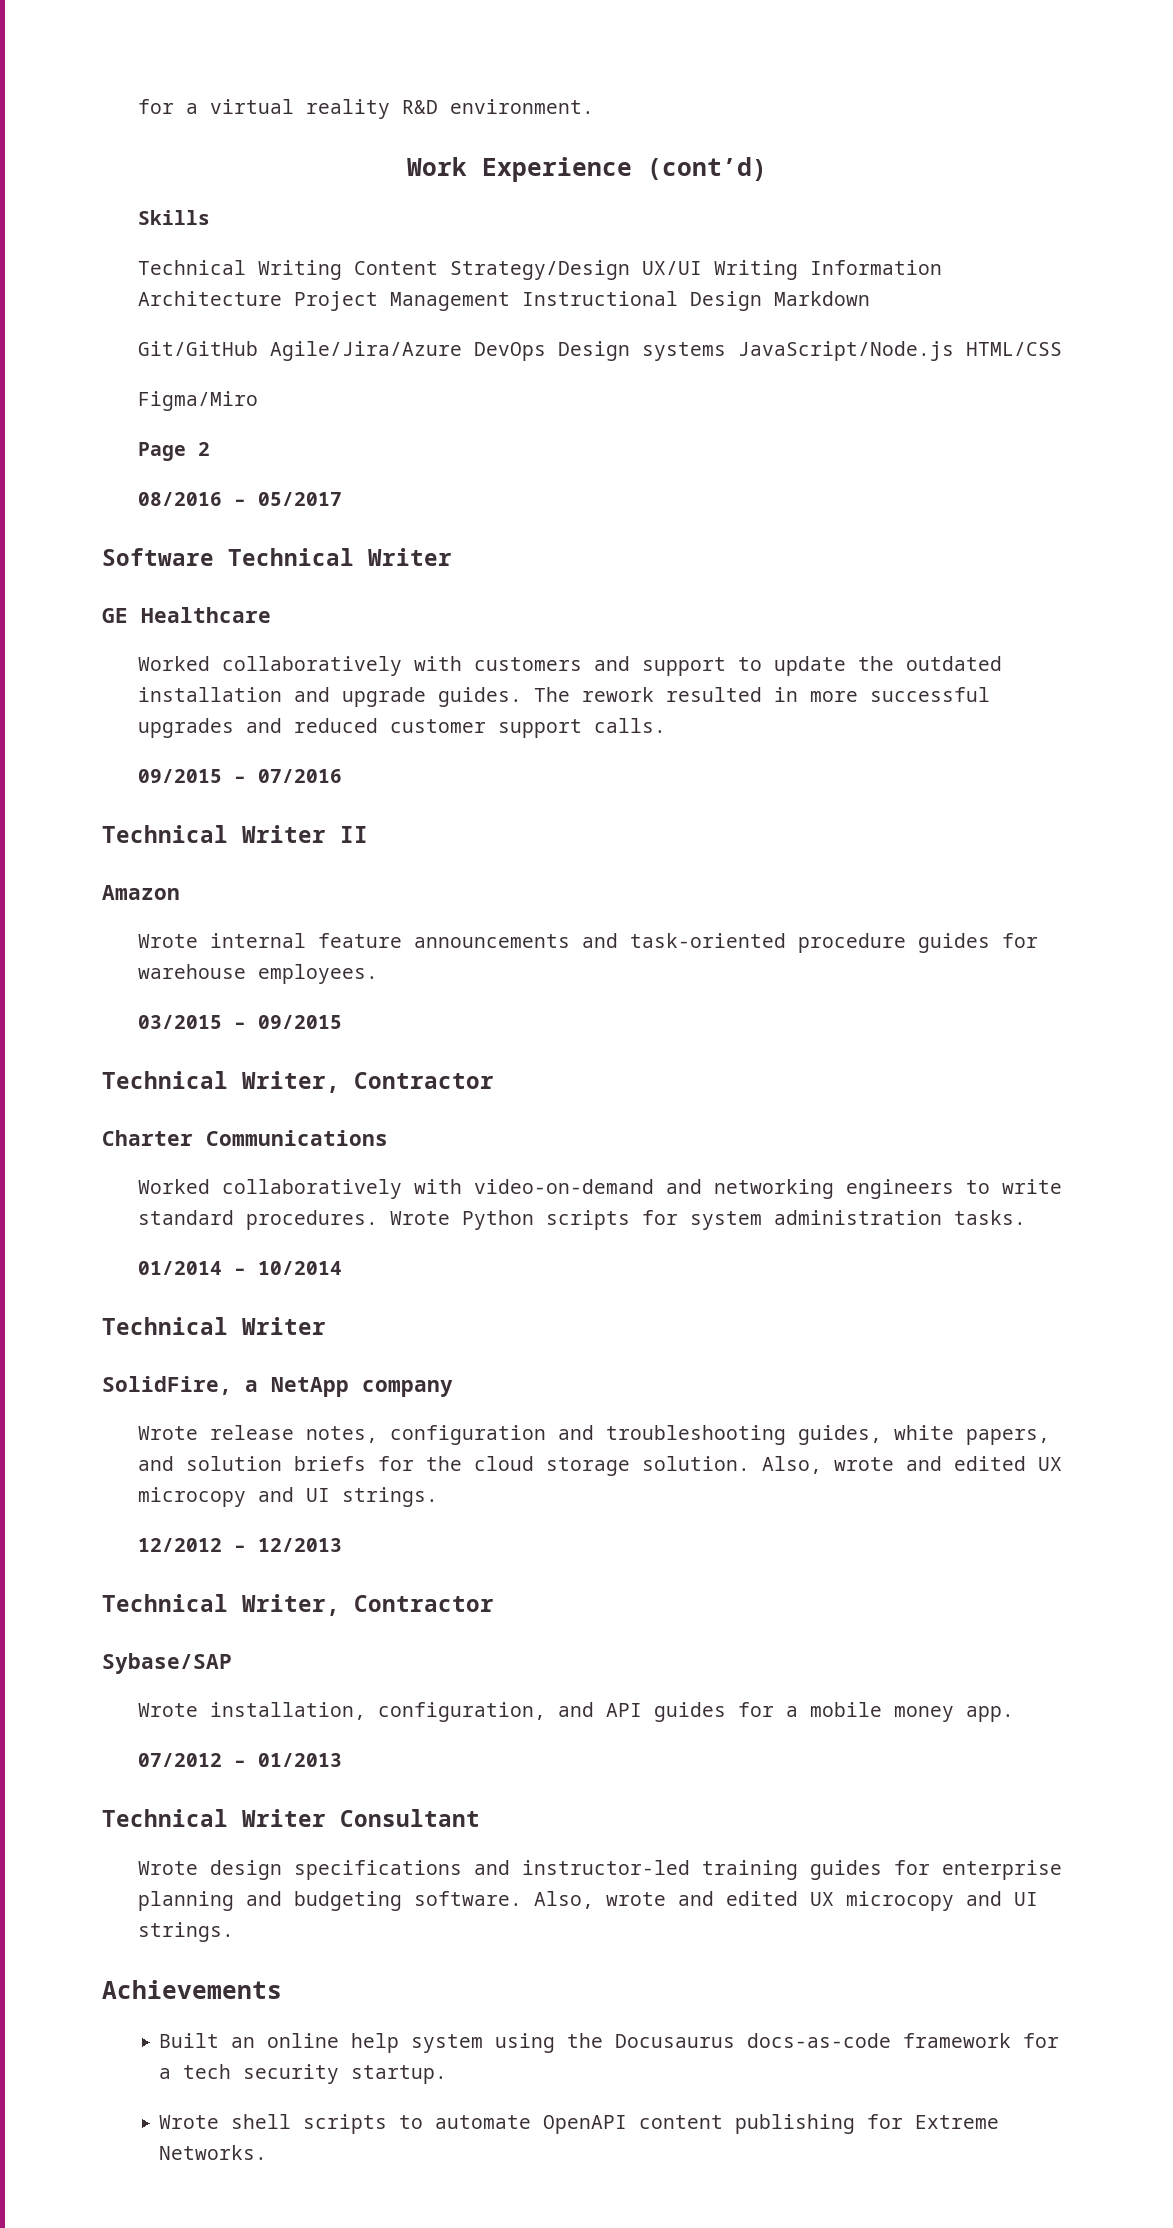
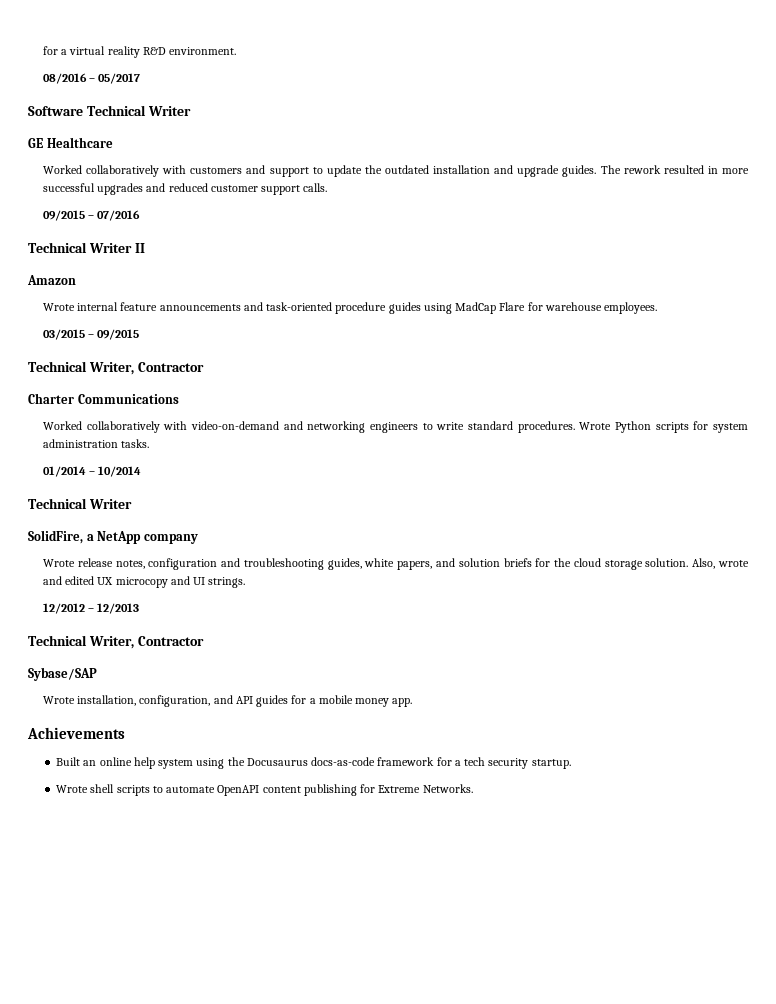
[406,157,767,182] [137,210,210,225] [137,260,942,280] [137,291,870,311] [137,341,1062,361] [137,391,258,411] [137,442,210,461] // Work Experience (cont’d) // Skills // Technical Writing Content Strategy/Design UX/UI Writing Information Architecture Project Management Instructional Design Markdown // Git/GitHub Agile/Jira/Azure DevOps Design systems JavaScript/Node.js HTML/CSS // Figma/Miro // Page 2 -> (237, 51) none
(990, 943) none -> [423,302,526,314] using MadCap Flare
[137,1753,342,1767] [102,1809,480,1827] [137,1860,1062,1880] [137,1891,1038,1911] [137,1922,234,1942] // 07/2012 – 01/2013 // Technical Writer Consultant // Wrote design specifications and instructor-led training guides for enterprise planning and budgeting software. Also, wrote and edited UX microcopy and UI strings. -> (413, 702) none

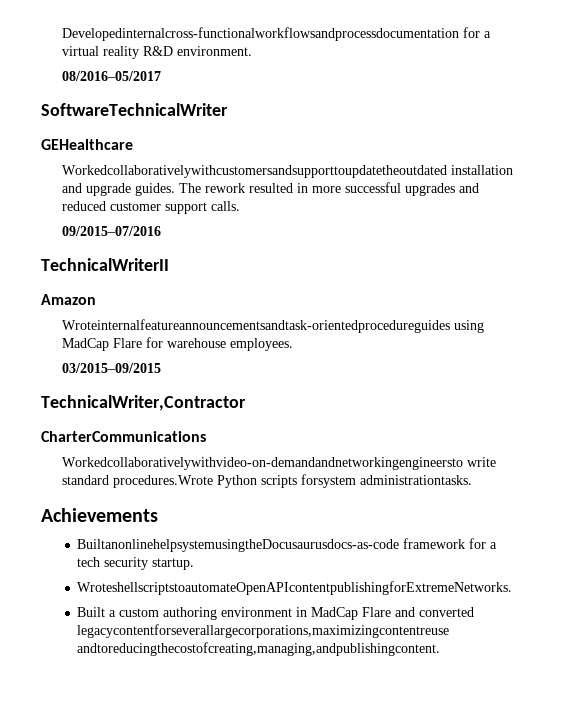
(42, 50) none -> [62,27,460,41] Developedinternalcross-functionalworkflowsandprocessdocumentation
[42,73,141,84] [28,105,191,116] [28,137,113,148] [42,165,429,177] 08/2016 – 05/2017 // Software Technical Writer // GE Healthcare // Worked collaboratively with customers and support to update the outdated -> [62,71,162,81] [41,103,228,116] [41,139,133,150] [62,165,448,178] 08/2016–05/2017 // SoftwareTechnicalWriter // GEHealthcare // Workedcollaborativelywithcustomersandsupporttoupdatetheoutdated
[42,210,141,221] [28,242,145,253] [27,275,76,285] [42,302,421,314] 09/2015 – 07/2016 // Technical Writer II // Amazon // Wrote internal feature announcements and task-oriented procedure guides -> [62,226,162,236] [41,258,169,271] [41,294,96,305] [62,319,451,333] 09/2015–07/2016 // TechnicalWriterII // Amazon // Wroteinternalfeatureannouncementsandtask-orientedprocedureguides
[42,329,140,340] [28,361,204,375] [28,393,179,404] [42,421,748,433] [42,439,150,448] [42,466,142,477] [28,498,132,509] [28,530,198,544] [42,558,749,570] [42,576,246,588] [42,603,140,614] [28,635,204,649] [28,667,97,681] [42,695,413,707] [27,727,125,739] [56,757,376,769] 03/2015 – 09/2015 // Technical Writer, Contractor // Charter Communications // Worked collaboratively with video-on-demand and networking engineers to write standard procedures. Wrote Python scripts for system administration tasks. // 01/2014 – 10/2014 // Technical Writer // SolidFire, a NetApp company // Wrote release notes, configuration and troubleshooting guides, white papers, and solution briefs for the cloud storage solution. Also, wrote and edited UX microcopy and UI strings. // 12/2012 – 12/2013 // Technical Writer, Contractor // Sybase/SAP // Wrote installation, configuration, and API guides for a mobile money app. // Achievements // Built an online help system using the Docusaurus docs-as-code -> [62,363,162,373] [41,395,246,411] [41,431,206,442] [62,457,497,470] [62,474,473,488] [41,508,158,522] [77,539,400,552] 03/2015–09/2015 // TechnicalWriter,Contractor // CharterCommunications // Workedcollaborativelywithvideo-on-demandandnetworkingengineersto write standard procedures.Wrote Python scripts forsystem administrationtasks. // Achievements // BuiltanonlinehelpsystemusingtheDocusaurusdocs-as-code
[56,784,473,796] Wrote shell scripts to automate OpenAPI content publishing for Extreme Networks. -> [77,581,513,595] [77,607,475,620] [77,624,450,638] [77,642,441,656] WroteshellscriptstoautomateOpenAPIcontentpublishingforExtremeNetworks. // Built a custom authoring environment in MadCap Flare and converted legacycontentforseverallargecorporations,maximizingcontentreuse andtoreducingthecostofcreating,managing,andpublishingcontent.

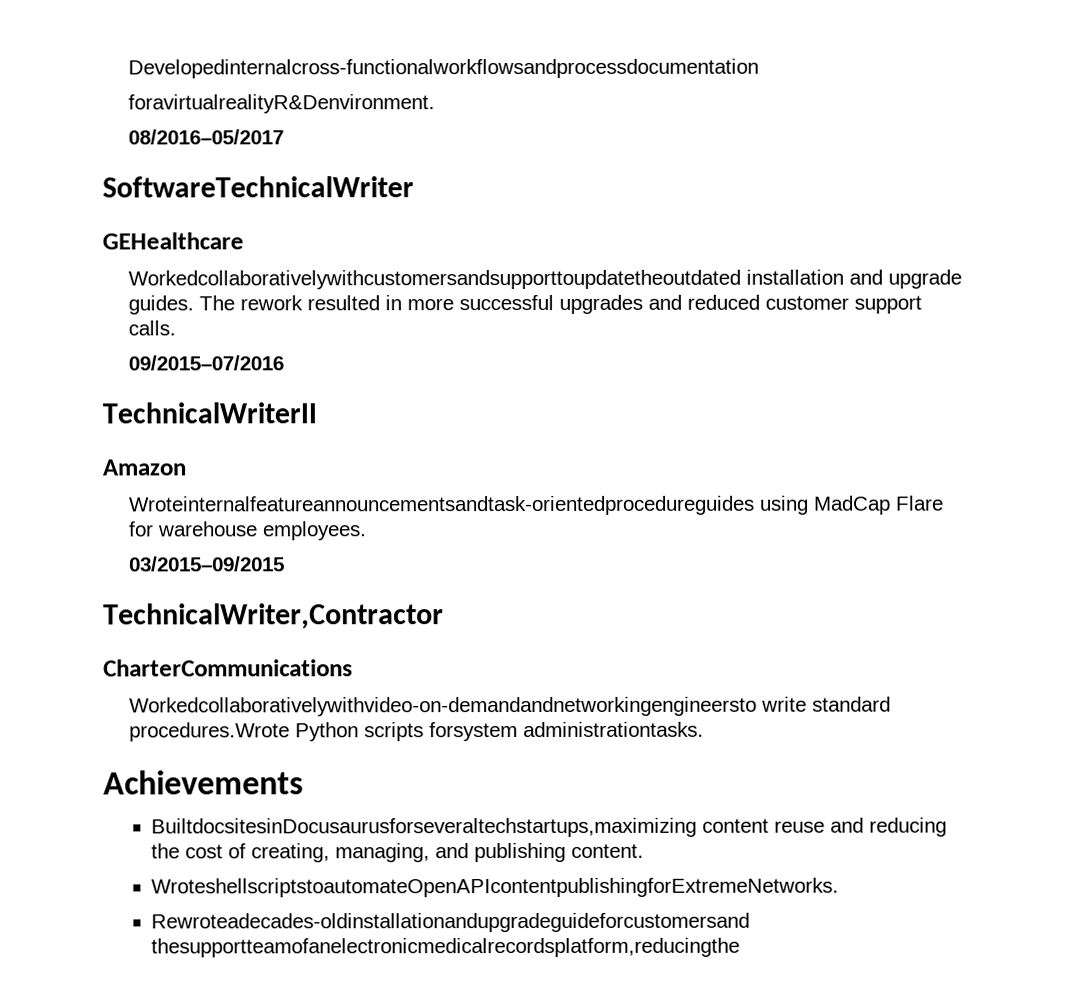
[463,27,492,38] [62,46,253,59] for a virtual reality R&D environment. -> [127,94,435,114] // foravirtualrealityR&Denvironment.
[77,538,498,552] [77,557,195,570] [77,581,513,595] [77,607,475,620] [77,624,450,638] [77,642,441,656] BuiltanonlinehelpsystemusingtheDocusaurusdocs-as-code framework for a tech security startup. // WroteshellscriptstoautomateOpenAPIcontentpublishingforExtremeNetworks. // Built a custom authoring environment in MadCap Flare and converted legacycontentforseverallargecorporations,maximizingcontentreuse andtoreducingthecostofcreating,managing,andpublishingcontent. -> [151,817,948,838] [151,842,645,863] [151,877,840,898] [151,912,751,933] [151,937,741,958] BuiltdocsitesinDocusaurusforseveraltechstartups,maximizing content reuse and reducing the cost of creating, managing, and publishing content. // WroteshellscriptstoautomateOpenAPIcontentpublishingforExtremeNetworks. // Rewroteadecades-oldinstallationandupgradeguideforcustomersand thesupportteamofanelectronicmedicalrecordsplatform,reducingthe

